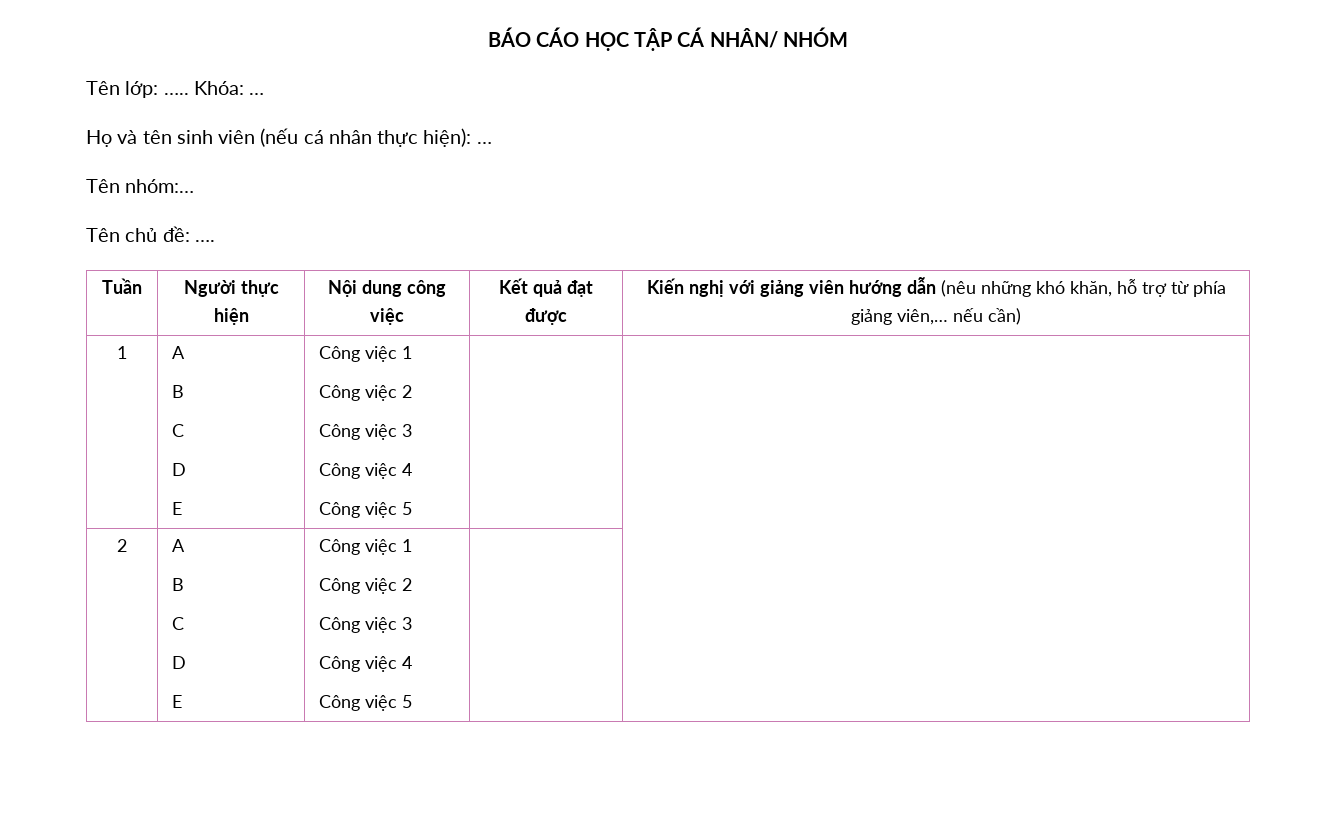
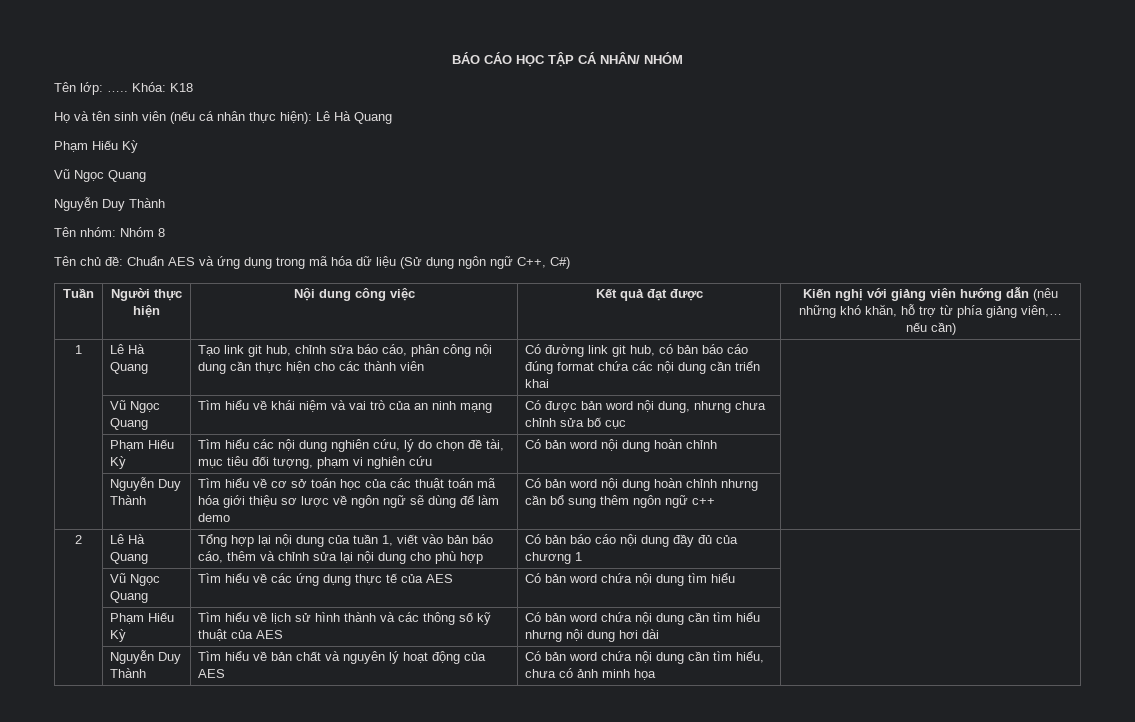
[249,93,265,95] … -> [170,83,193,92] K18
[476,142,492,144] [86,179,195,193] [86,226,215,242] … // Tên nhóm:… // Tên chủ đề: …. -> [316,111,392,124] [54,140,138,153] [54,169,146,182] [54,197,165,211] [54,227,165,237] [54,256,570,269] Lê Hà Quang // Phạm Hiếu Kỳ // Vũ Ngọc Quang // Nguyễn Duy Thành // Tên nhóm: Nhóm 8 // Tên chủ đề: Chuẩn AES và ứng dụng trong mã hóa dữ liệu (Sử dụng ngôn ngữ C++, C#)
[172,346,186,359] [172,385,185,398] [172,424,185,437] [172,463,187,476] [172,502,183,515] [319,346,413,362] [319,385,413,401] [319,424,413,440] [319,463,413,479] [319,502,413,518] [117,539,127,552] [172,539,186,552] [172,578,185,591] [172,617,185,630] [172,656,187,669] [172,695,183,708] [319,539,413,555] [319,578,413,594] [319,617,413,633] [319,656,413,672] [319,695,413,711] A // B // C // D // E | Công việc 1 // Công việc 2 // Công việc 3 // Công việc 4 // Công việc 5 | | // 2 | A // B // C // D // E | Công việc 1 // Công việc 2 // Công việc 3 // Công việc 4 // Công việc 5 | -> [110,344,146,354] [110,362,149,374] [198,344,493,357] [198,361,425,374] [525,344,749,357] [525,361,761,374] [525,379,550,388] [110,400,161,413] [110,418,149,430] [198,400,493,413] [525,400,767,413] [525,417,627,429] [110,439,175,451] [110,456,127,469] [198,439,505,452] [198,456,433,469] [525,439,718,452] [110,477,182,491] [110,495,147,505] [198,478,497,490] [198,495,500,508] [198,513,231,522] [525,478,759,491] [525,495,716,508] [75,535,82,544] [110,534,146,544] [110,552,149,564] [198,534,494,547] [198,551,484,564] [525,534,739,547] [525,552,583,564] [110,573,161,586] [110,591,149,603] [198,573,454,586] [525,573,736,586] [110,612,175,624] [110,629,127,642] [198,612,492,625] [198,629,284,641] [525,612,761,625] [525,629,660,642] [110,650,182,664] [110,668,147,678] [198,651,487,664] [198,669,226,678] [525,651,765,664] [525,668,657,680] Lê Hà Quang | Tạo link git hub, chỉnh sửa báo cáo, phân công nội dung cần thực hiện cho các thành viên | Có đường link git hub, có bản báo cáo đúng format chứa các nội dung cần triển khai | // | Vũ Ngọc Quang | Tìm hiểu về khái niệm và vai trò của an ninh mạng | Có được bản word nội dung, nhưng chưa chỉnh sửa bố cục | // | Phạm Hiếu Kỳ | Tìm hiểu các nội dung nghiên cứu, lý do chọn đề tài, mục tiêu đối tượng, phạm vi nghiên cứu | Có bản word nội dung hoàn chỉnh | // | Nguyễn Duy Thành | Tìm hiểu về cơ sở toán học của các thuật toán mã hóa giới thiệu sơ lược về ngôn ngữ sẽ dùng để làm demo | Có bản word nội dung hoàn chỉnh nhưng cần bổ sung thêm ngôn ngữ c++ | // 2 | Lê Hà Quang | Tổng hợp lại nội dung của tuần 1, viết vào bản báo cáo, thêm và chỉnh sửa lại nội dung cho phù hợp | Có bản báo cáo nội dung đầy đủ của chương 1 | // | Vũ Ngọc Quang | Tìm hiểu về các ứng dụng thực tế của AES | Có bản word chứa nội dung tìm hiểu | // | Phạm Hiếu Kỳ | Tìm hiểu về lịch sử hình thành và các thông số kỹ thuật của AES | Có bản word chứa nội dung cần tìm hiểu nhưng nội dung hơi dài | // | Nguyễn Duy Thành | Tìm hiểu về bản chất và nguyên lý hoạt động của AES | Có bản word chứa nội dung cần tìm hiểu, chưa có ảnh minh họa

